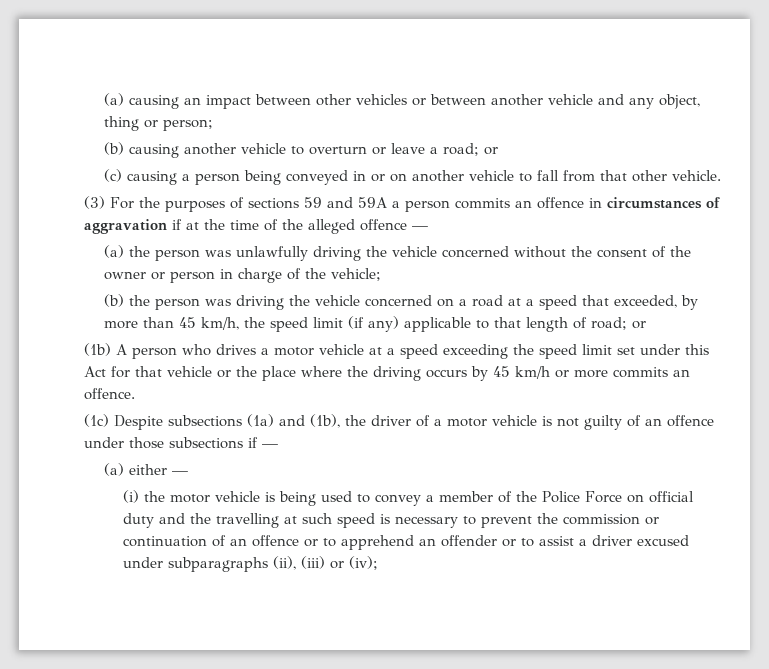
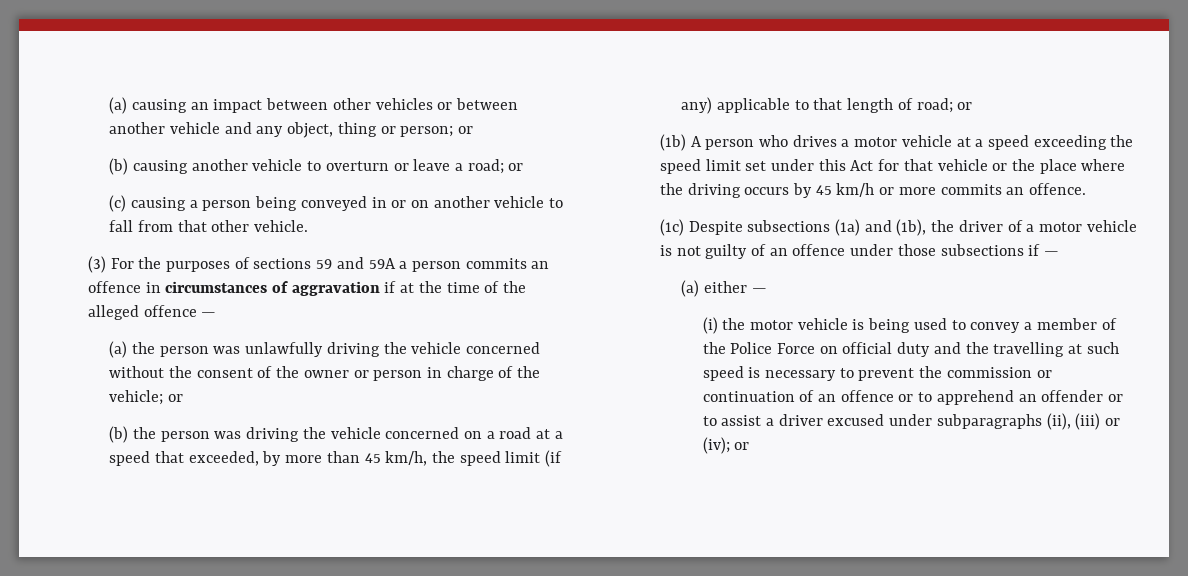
(213, 125) none -> [457,126,473,134] or
(381, 274) none -> [167,394,183,402] or
(379, 563) none -> [734,442,750,450] or

